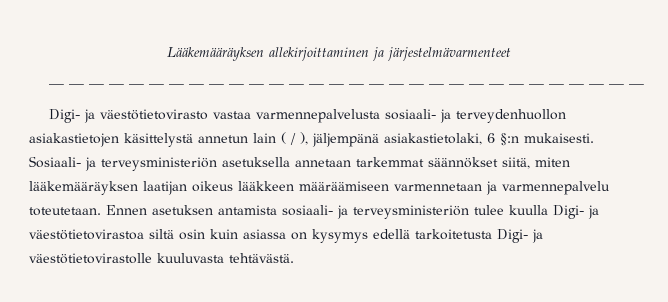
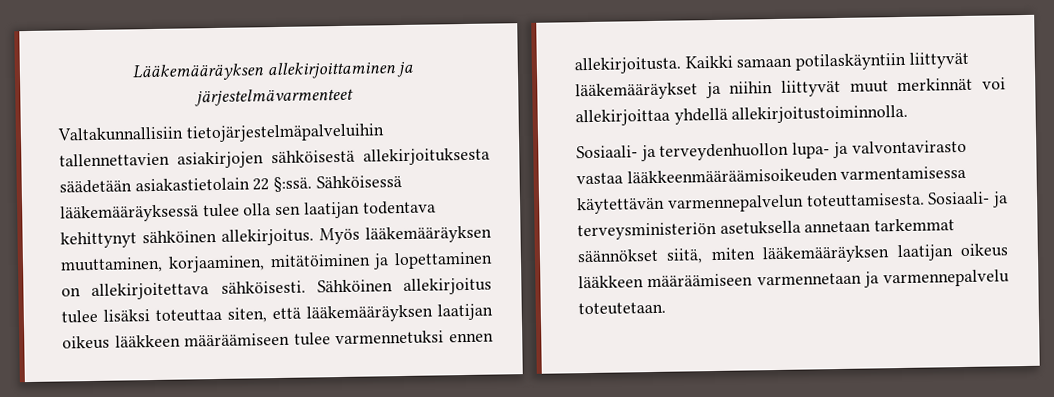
[48,84,644,88] [48,109,566,123] [29,132,594,147] — — — — — — — — — — — — — — — — — — — — — — — — — — — — — — // Digi- ja väestötietovirasto vastaa varmennepalvelusta sosiaali- ja terveydenhuollon asiakastietojen käsittelystä annetun lain ( / ), jäljempänä asiakastietolaki, 6 §:n mukaisesti. -> [57,123,385,143] [59,147,490,169] [59,175,402,194] [60,200,436,223] [60,225,492,249] [60,251,493,274] [61,277,492,301] [61,303,493,324] [62,330,494,350] [574,51,969,75] [575,77,1006,101] [575,104,909,127] [576,139,967,162] [576,165,967,185] [577,192,925,215] Valtakunnallisiin tietojärjestelmäpalveluihin tallennettavien asiakirjojen sähköisestä allekirjoituksesta säädetään asiakastietolain 22 §:ssä. Sähköisessä lääkemääräyksessä tulee olla sen laatijan todentava kehittynyt sähköinen allekirjoitus. Myös lääkemääräyksen muuttaminen, korjaaminen, mitätöiminen ja lopettaminen on allekirjoitettava sähköisesti. Sähköinen allekirjoitus tulee lisäksi toteuttaa siten, että lääkemääräyksen laatijan oikeus lääkkeen määräämiseen tulee varmennetuksi ennen allekirjoitusta. Kaikki samaan potilaskäyntiin liittyvät lääkemääräykset ja niihin liittyvät muut merkinnät voi allekirjoittaa yhdellä allekirjoitustoiminnolla. // Sosiaali- ja terveydenhuollon lupa- ja valvontavirasto vastaa lääkkeenmääräämisoikeuden varmentamisessa käytettävän varmennepalvelun toteuttamisesta.
[106,205,599,219] [29,229,543,243] [29,253,294,264] Ennen asetuksen antamista sosiaali- ja terveysministeriön tulee kuulla Digi- ja väestötietovirastoa siltä osin kuin asiassa on kysymys edellä tarkoitetusta Digi- ja väestötietovirastolle kuuluvasta tehtävästä. -> (666, 308) none

